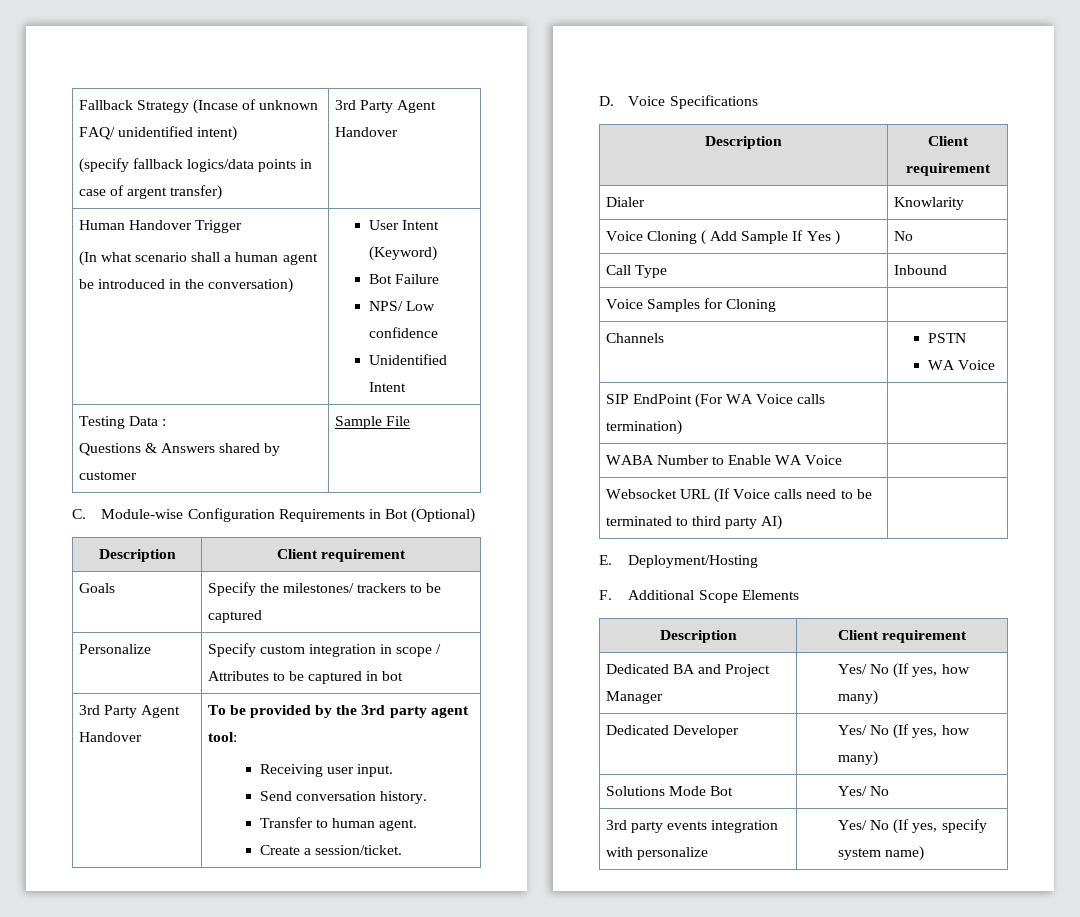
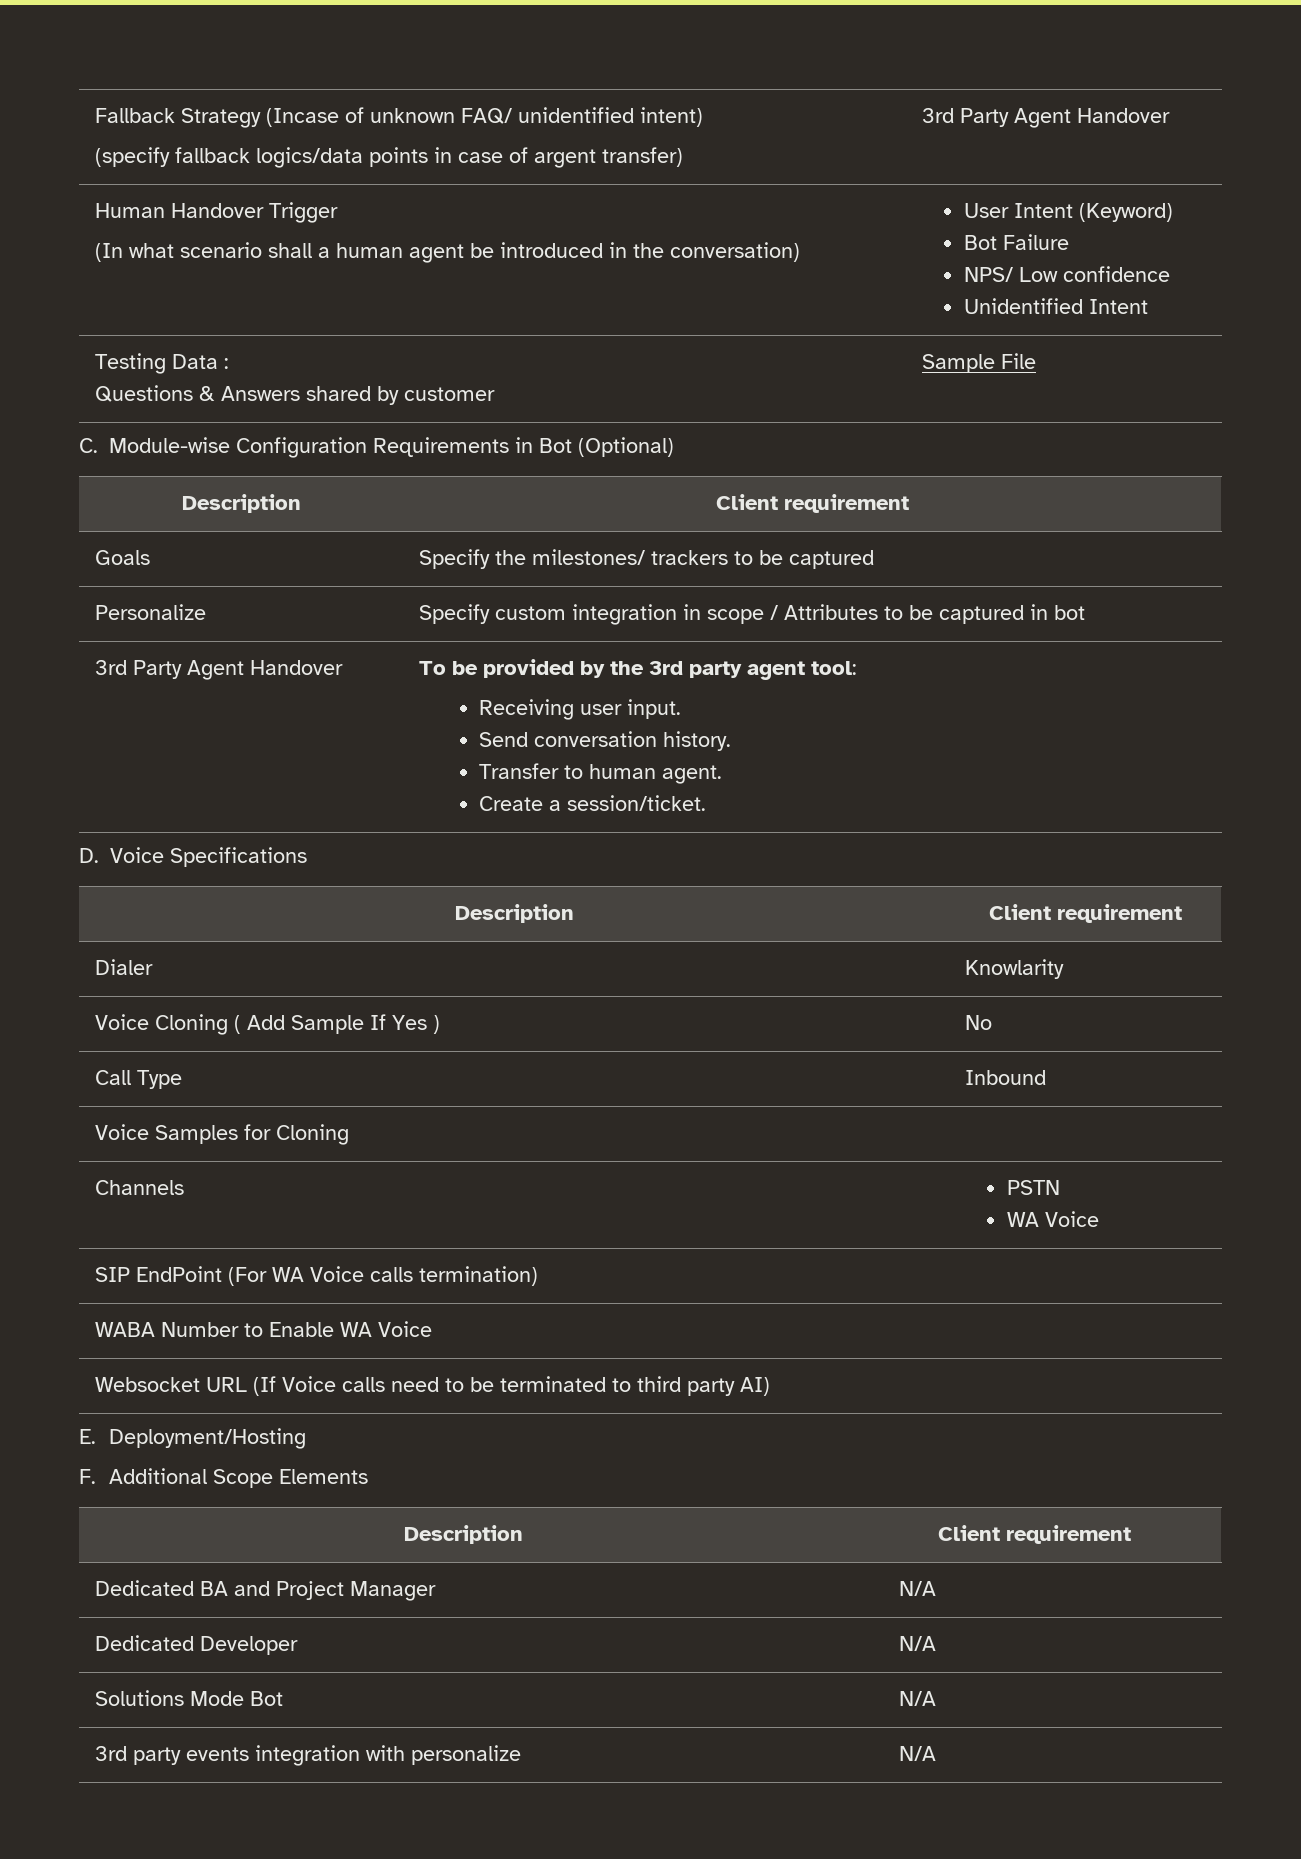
[837,663,970,678] [837,690,878,705] [605,725,739,738] [837,724,970,739] [837,751,878,766] Yes/ No (If yes, how many) // Dedicated Developer | Yes/ No (If yes, how many) -> [899,1581,937,1596] [94,1635,298,1655] [899,1636,937,1651] N/A // Dedicated Developer | N/A
[837,786,889,796] Yes/ No -> [899,1691,937,1706] N/A
[837,819,987,834] [837,846,924,861] Yes/ No (If yes, specify system name) -> [899,1746,937,1761] N/A

